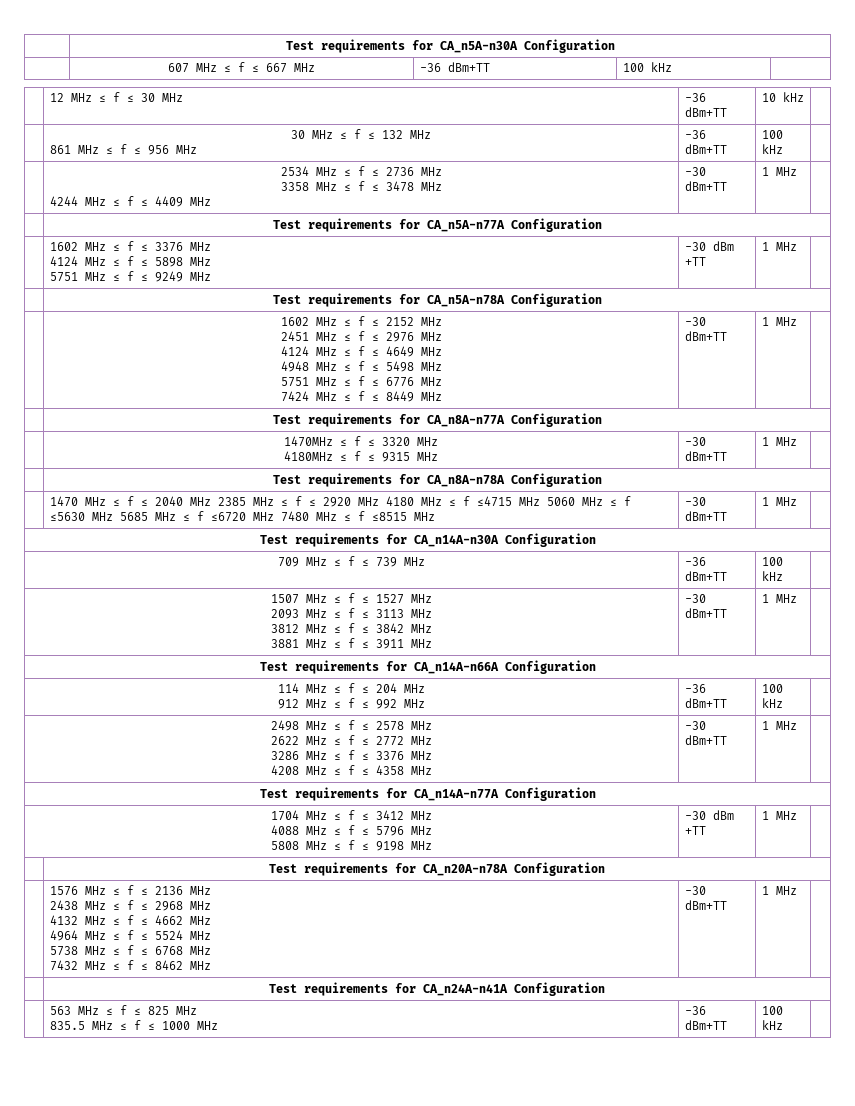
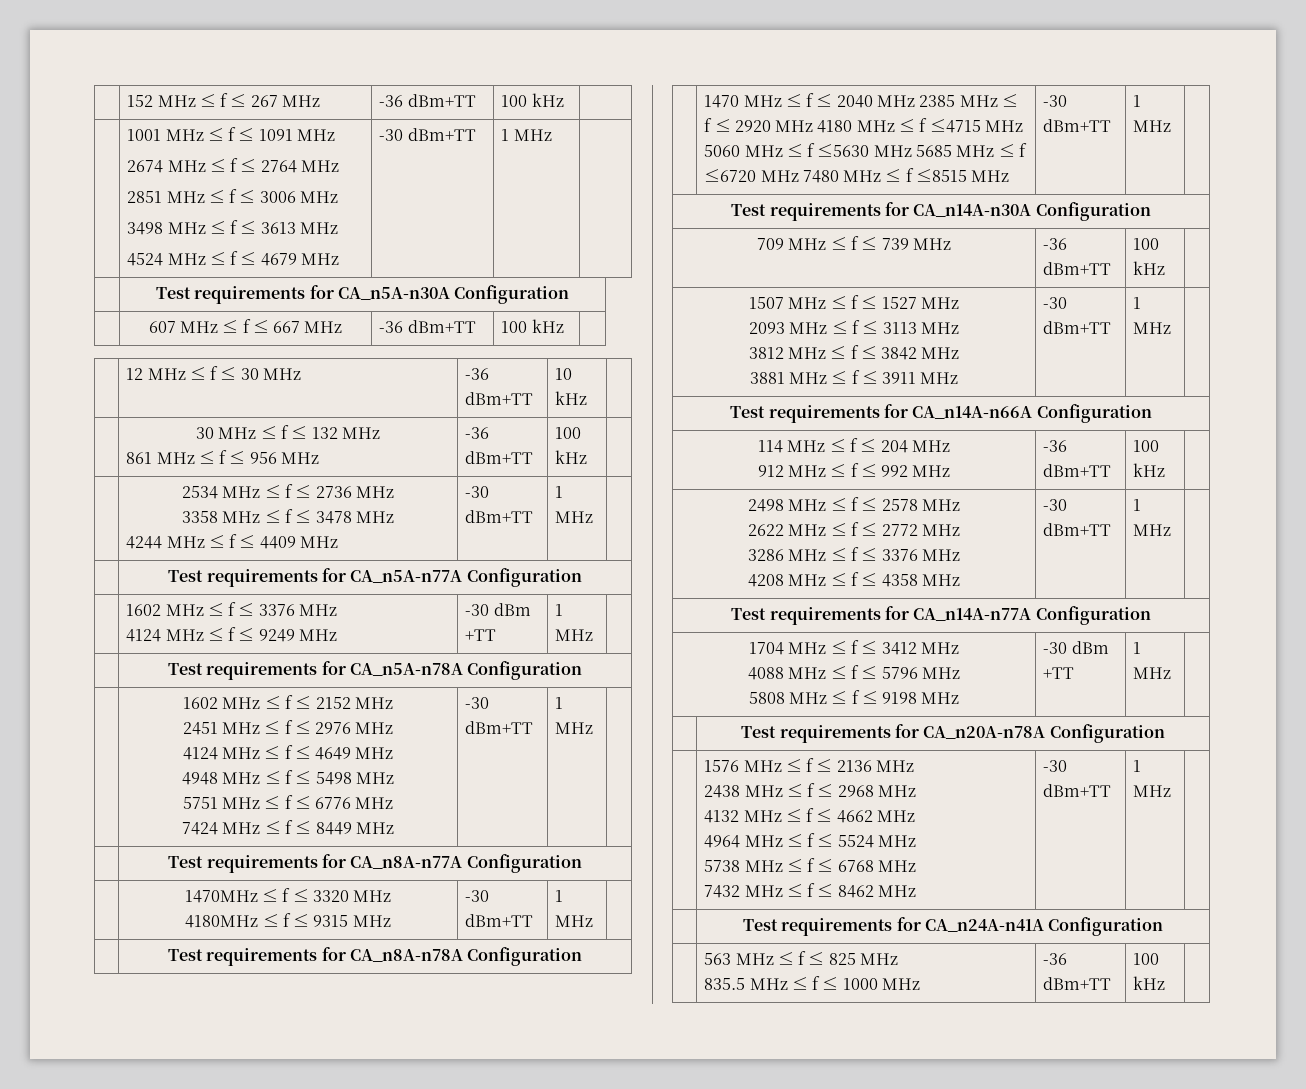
(285, 45) none -> [127,93,321,107] [379,94,476,107] [501,93,564,107] [127,127,336,141] [127,158,340,173] [127,189,339,203] [127,220,339,235] [127,251,340,266] [379,128,476,141] [501,129,552,141] | 152 MHz ≤ f ≤ 267 MHz | -36 dBm+TT | 100 kHz | // | 1001 MHz ≤ f ≤ 1091 MHz // 2674 MHz ≤ f ≤ 2764 MHz // 2851 MHz ≤ f ≤ 3006 MHz // 3498 MHz ≤ f ≤ 3613 MHz // 4524 MHz ≤ f ≤ 4679 MHz | -30 dBm+TT | 1 MHz | //
[154,257,211,267] [49,271,148,282] 5898 MHz // 5751 MHz ≤ f ≤ -> (255, 634) none

